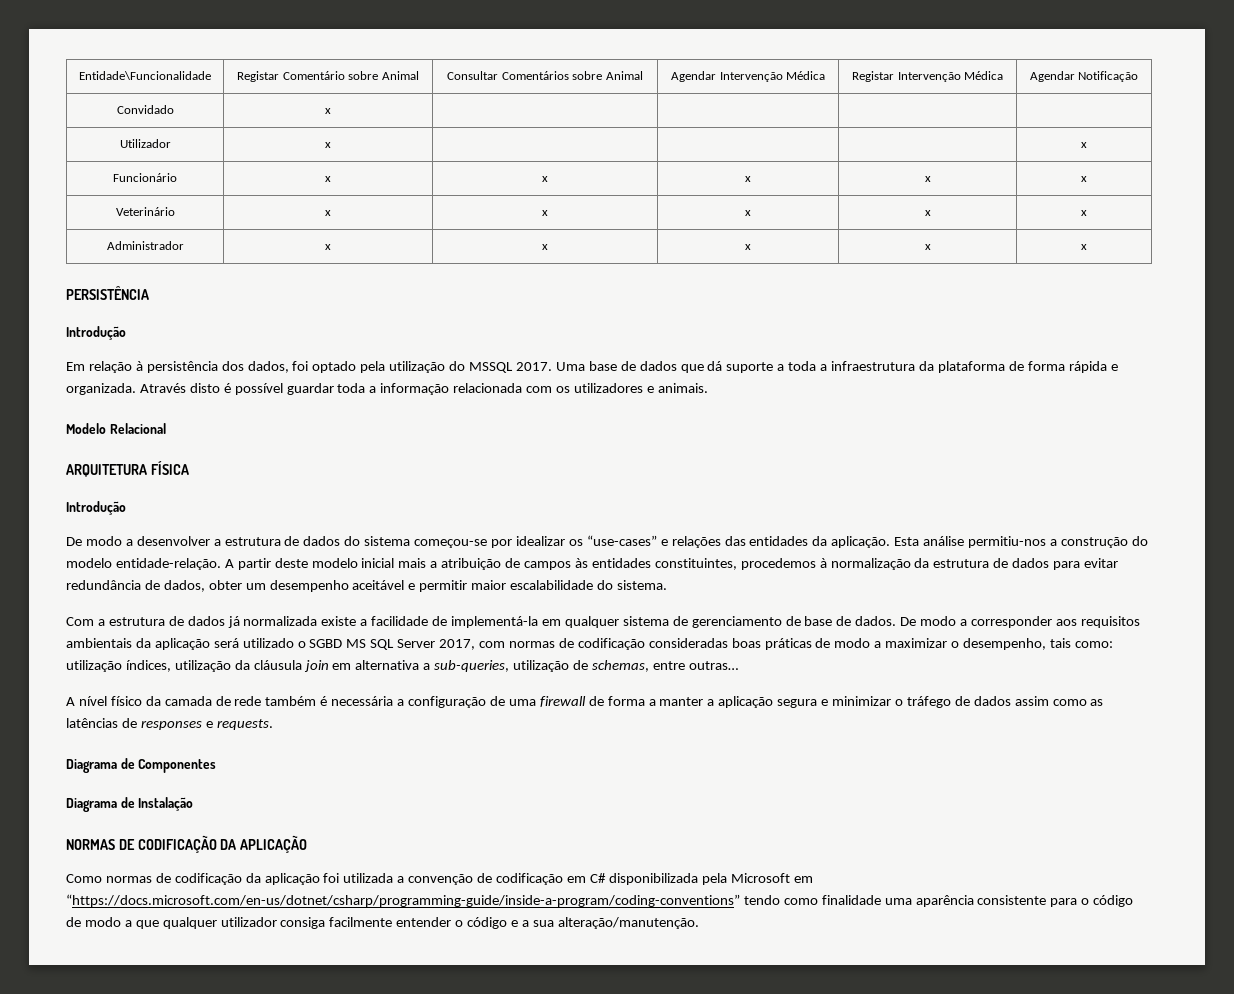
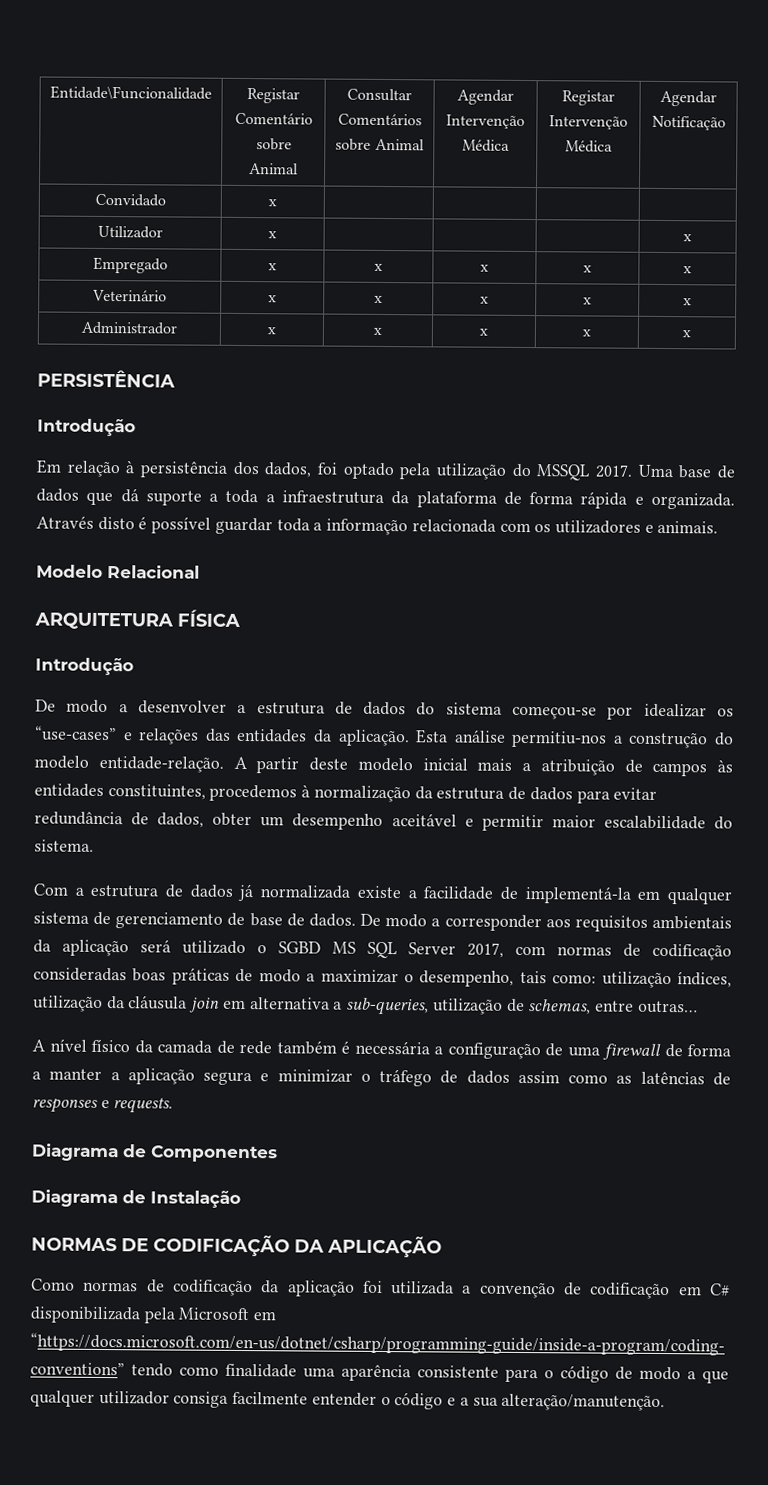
[113,173,177,182] Funcionário -> [92,256,168,274] Empregado

